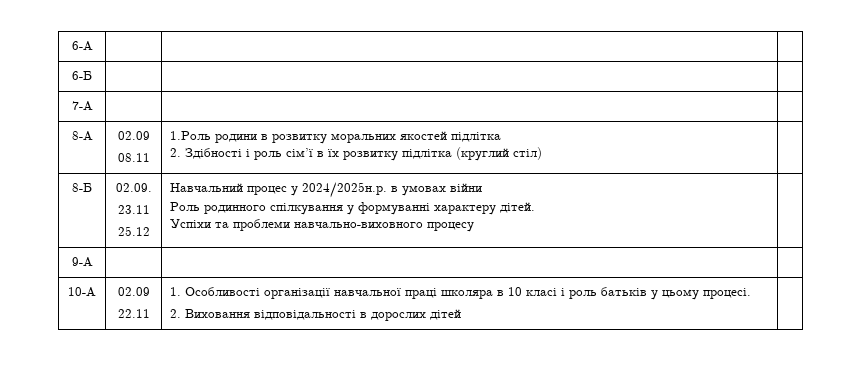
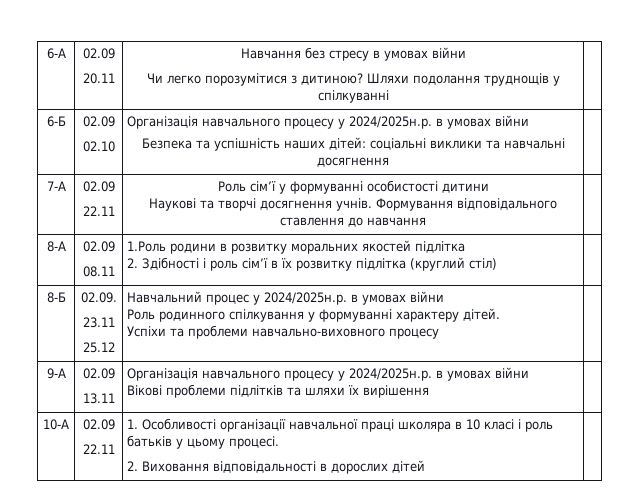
[72,71,92,80] [71,101,93,111] | | // 6-Б | | | // 7-А | | -> [82,48,115,59] [82,73,115,84] [240,47,466,61] [146,73,560,86] [317,90,389,103] [46,116,66,127] [82,116,115,127] [82,141,115,152] [127,115,530,129] [141,137,565,151] [317,157,389,167] [46,181,66,191] [82,181,115,192] [82,206,115,216] [217,180,489,194] [149,198,557,211] [280,217,426,227] 02.09 // 20.11 | Навчання без стресу в умовах війни // Чи легко порозумітися з дитиною? Шляхи подолання труднощів у спілкуванні | // 6-Б | 02.09 // 02.10 | Організація навчального процесу у 2024/2025н.р. в умовах війни // Безпека та успішність наших дітей: соціальні виклики та навчальні досягнення | // 7-А | 02.09 // 22.11 | Роль сім’ї у формуванні особистості дитини // Наукові та творчі досягнення учнів. Формування відповідального ставлення до навчання
(93, 262) | -> [82,368,115,379] [82,393,115,404] [127,367,530,381] [127,384,430,398] 02.09 // 13.11 | Організація навчального процесу у 2024/2025н.р. в умовах війни // Вікові проблеми підлітків та шляхи їх вирішення

